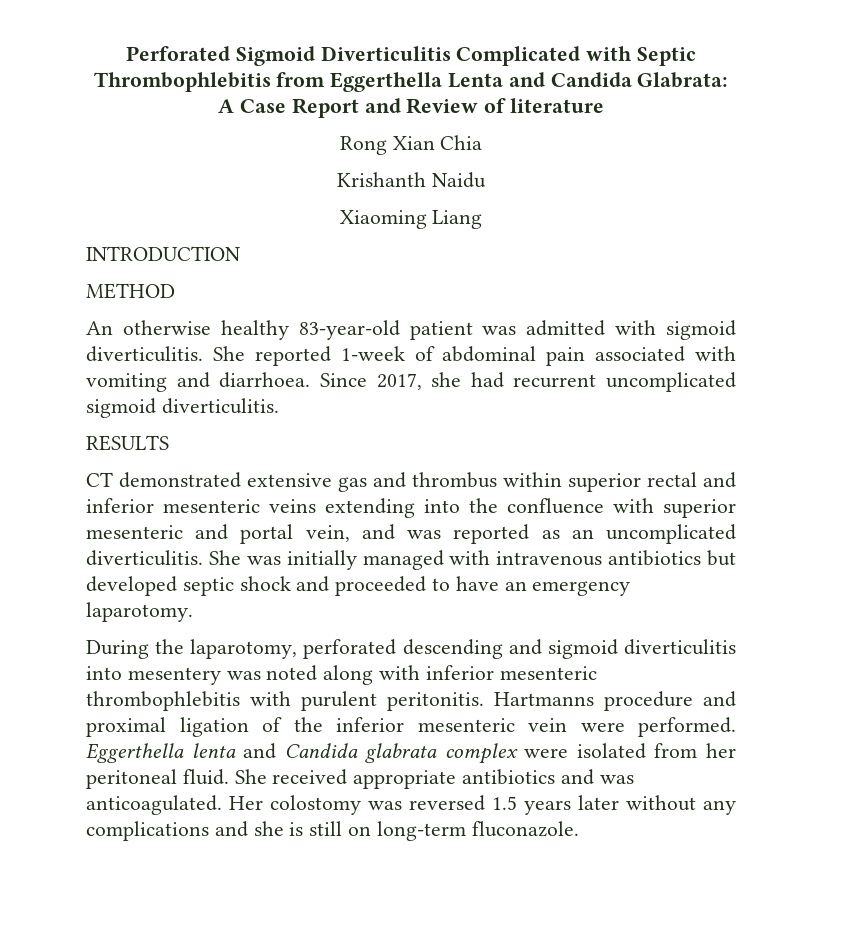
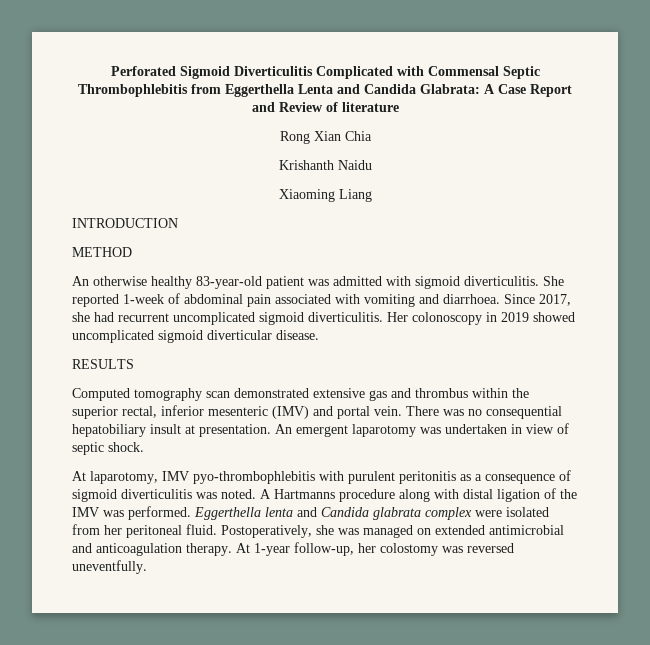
(633, 53) none -> [427,66,499,76] Commensal
[86,435,169,451] [86,472,113,487] // RESULTS // CT -> [387,312,575,325] [72,330,319,343] [72,359,134,369] [72,388,230,401] Her colonoscopy in 2019 showed uncomplicated sigmoid diverticular disease. // RESULTS // Computed tomography scan
[568,472,736,492] [86,498,736,518] [86,524,736,544] [86,550,736,570] [86,576,631,596] [86,602,193,622] [86,639,736,659] [86,665,597,685] [86,691,736,711] [86,717,625,737] superior rectal and inferior mesenteric veins extending into the confluence with superior mesenteric and portal vein, and was reported as an uncomplicated diverticulitis. She was initially managed with intravenous antibiotics but developed septic shock and proceeded to have an emergency laparotomy. // During the laparotomy, perforated descending and sigmoid diverticulitis into mesentery was noted along with inferior mesenteric thrombophlebitis with purulent peritonitis. Hartmanns procedure and proximal ligation of the inferior mesenteric vein were -> [512,388,529,398] [72,405,562,419] [72,423,569,437] [72,442,144,455] [72,470,571,484] [72,488,577,502] [72,507,124,517] the superior rectal, inferior mesenteric (IMV) and portal vein. There was no consequential hepatobiliary insult at presentation. An emergent laparotomy was undertaken in view of septic shock. // At laparotomy, IMV pyo-thrombophlebitis with purulent peritonitis as a consequence of sigmoid diverticulitis was noted. A Hartmanns procedure along with distal ligation of the IMV was
[234,769,634,789] [86,795,736,815] [86,821,579,841] She received appropriate antibiotics and was anticoagulated. Her colostomy was reversed 1.5 years later without any complications and she is still on long-term fluconazole. -> [221,525,564,538] [72,542,514,556] [72,560,147,574] Postoperatively, she was managed on extended antimicrobial and anticoagulation therapy. At 1-year follow-up, her colostomy was reversed uneventfully.

